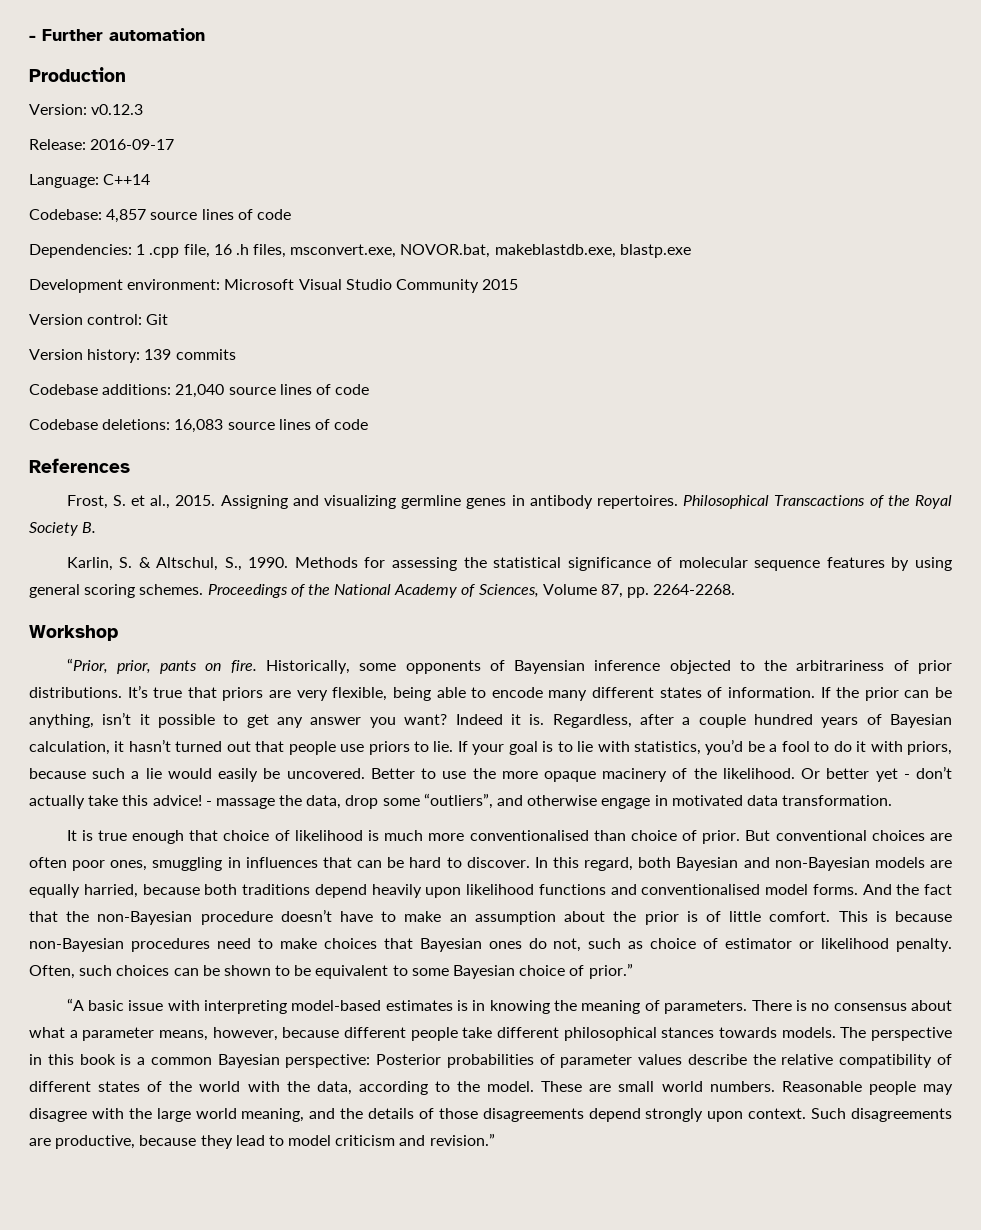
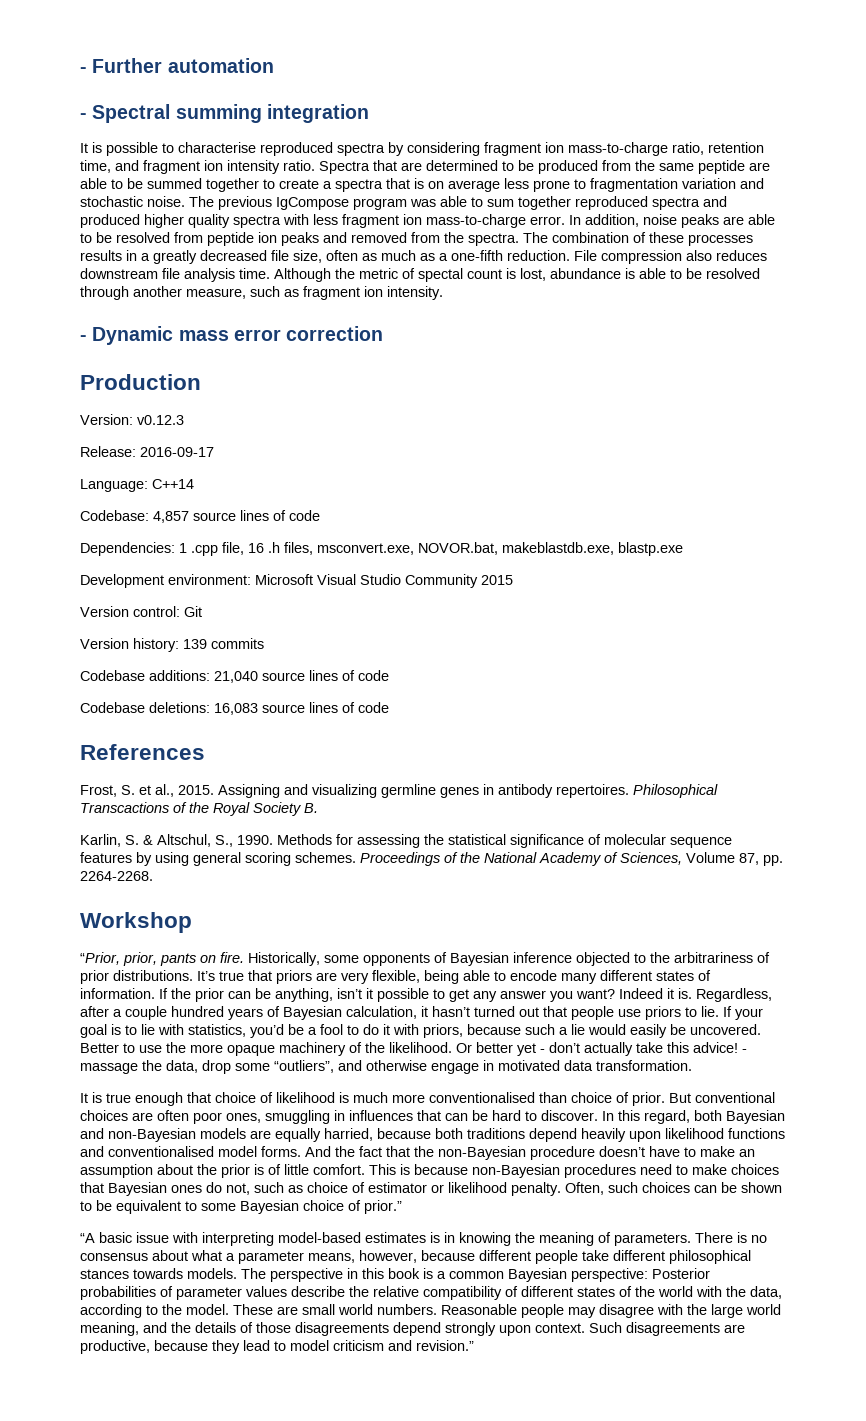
(205, 34) none -> [80,104,369,123] [80,142,764,156] [80,160,770,174] [80,178,764,192] [80,196,727,210] [80,214,775,228] [80,232,753,246] [80,250,767,264] [80,268,760,282] [80,286,443,300] [80,326,384,345] // - Spectral summing integration // It is possible to characterise reproduced spectra by considering fragment ion mass-to-charge ratio, retention time, and fragment ion intensity ratio. Spectra that are determined to be produced from the same peptide are able to be summed together to create a spectra that is on average less prone to fragmentation variation and stochastic noise. The previous IgCompose program was able to sum together reproduced spectra and produced higher quality spectra with less fragment ion mass-to-charge error. In addition, noise peaks are able to be resolved from peptide ion peaks and removed from the spectra. The combination of these processes results in a greatly decreased file size, often as much as a one-fifth reduction. File compression also reduces downstream file analysis time. Although the metric of spectal count is lost, abundance is able to be resolved through another measure, such as fragment ion intensity. // - Dynamic mass error correction
[514,660,586,674] Bayensian -> [450,952,509,966] Bayesian
[602,768,668,782] macinery -> [279,1042,346,1056] machinery

